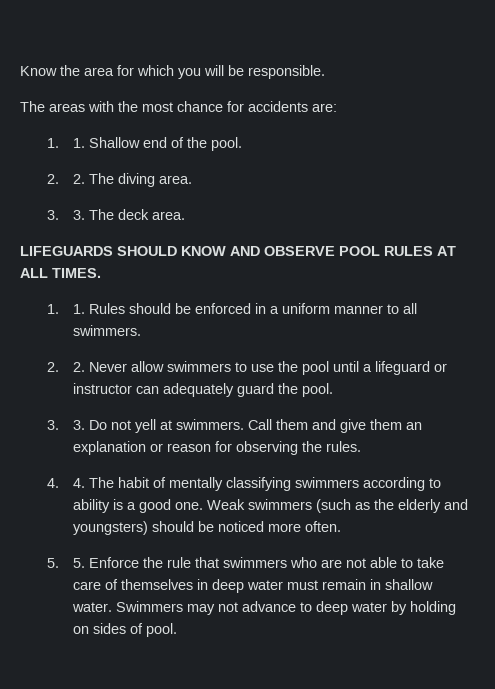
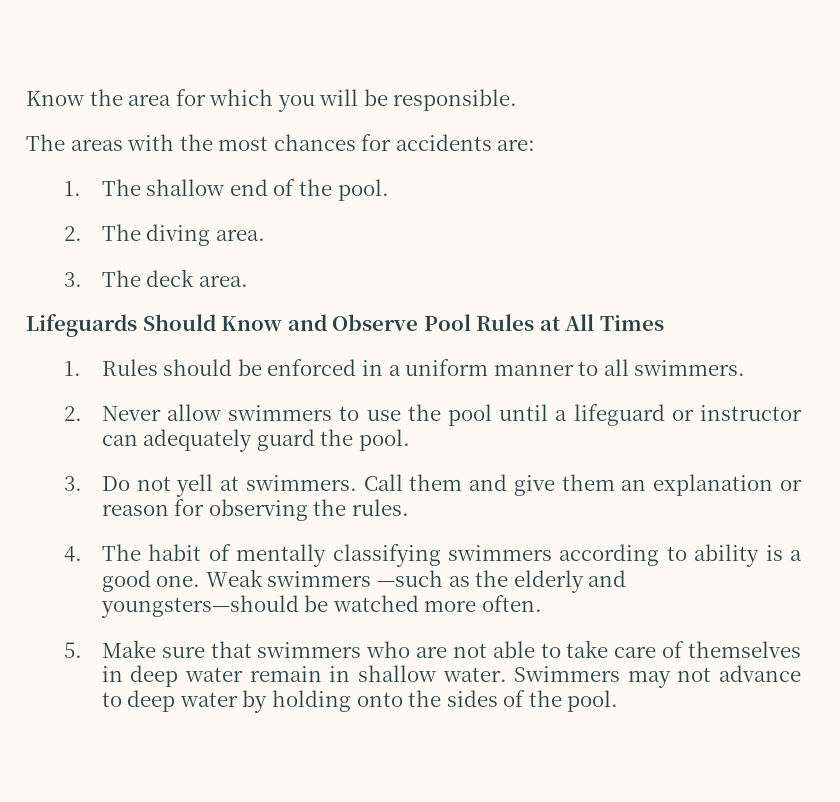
[177,101,223,112] chance -> [273,134,356,151] chances
[73,137,141,148] 1. Shallow -> [101,179,226,196] The shallow
[73,174,86,184] 2. -> (82, 233) none
[73,210,86,220] 3. -> (82, 279) none
[20,246,456,256] [20,268,101,278] [46,304,86,314] LIFEGUARDS SHOULD KNOW AND OBSERVE POOL RULES AT ALL TIMES. // 1. 1. -> [26,314,664,337] [63,361,81,376] Lifeguards Should Know and Observe Pool Rules at All Times // 1.
[73,362,86,372] 2. -> (82, 413) none
[73,420,86,430] 3. -> (82, 483) none
[73,478,86,488] 4. -> (82, 554) none
[316,499,352,513] (such -> [377,570,444,587] —such
[73,521,265,535] youngsters) should be noticed -> [100,595,419,618] youngsters—should be watched
[73,557,192,568] 5. Enforce the rule -> [101,640,205,658] Make sure
[287,580,319,590] must -> (244, 674) none
[73,626,90,634] on -> [356,690,442,707] onto the
(144, 628) none -> [528,690,562,707] the

